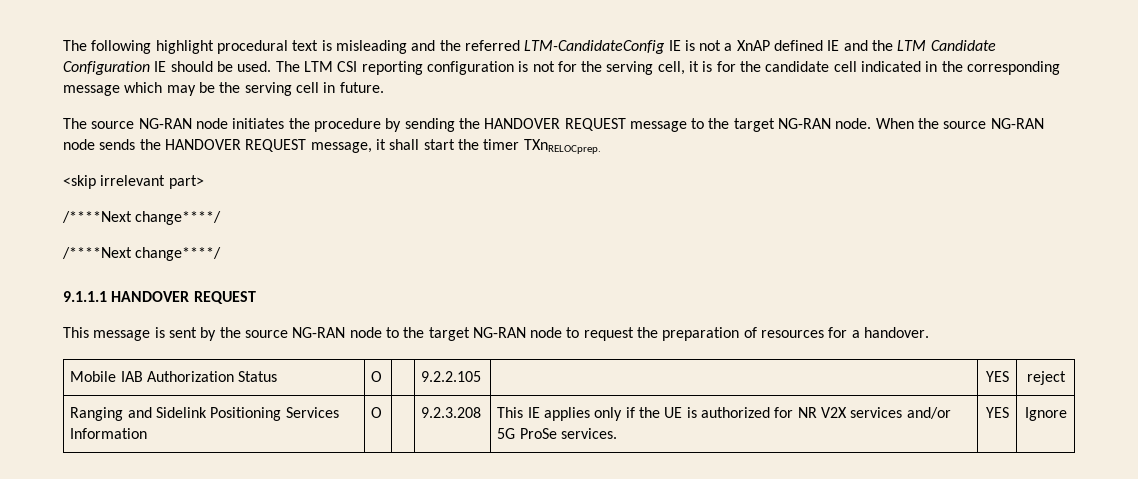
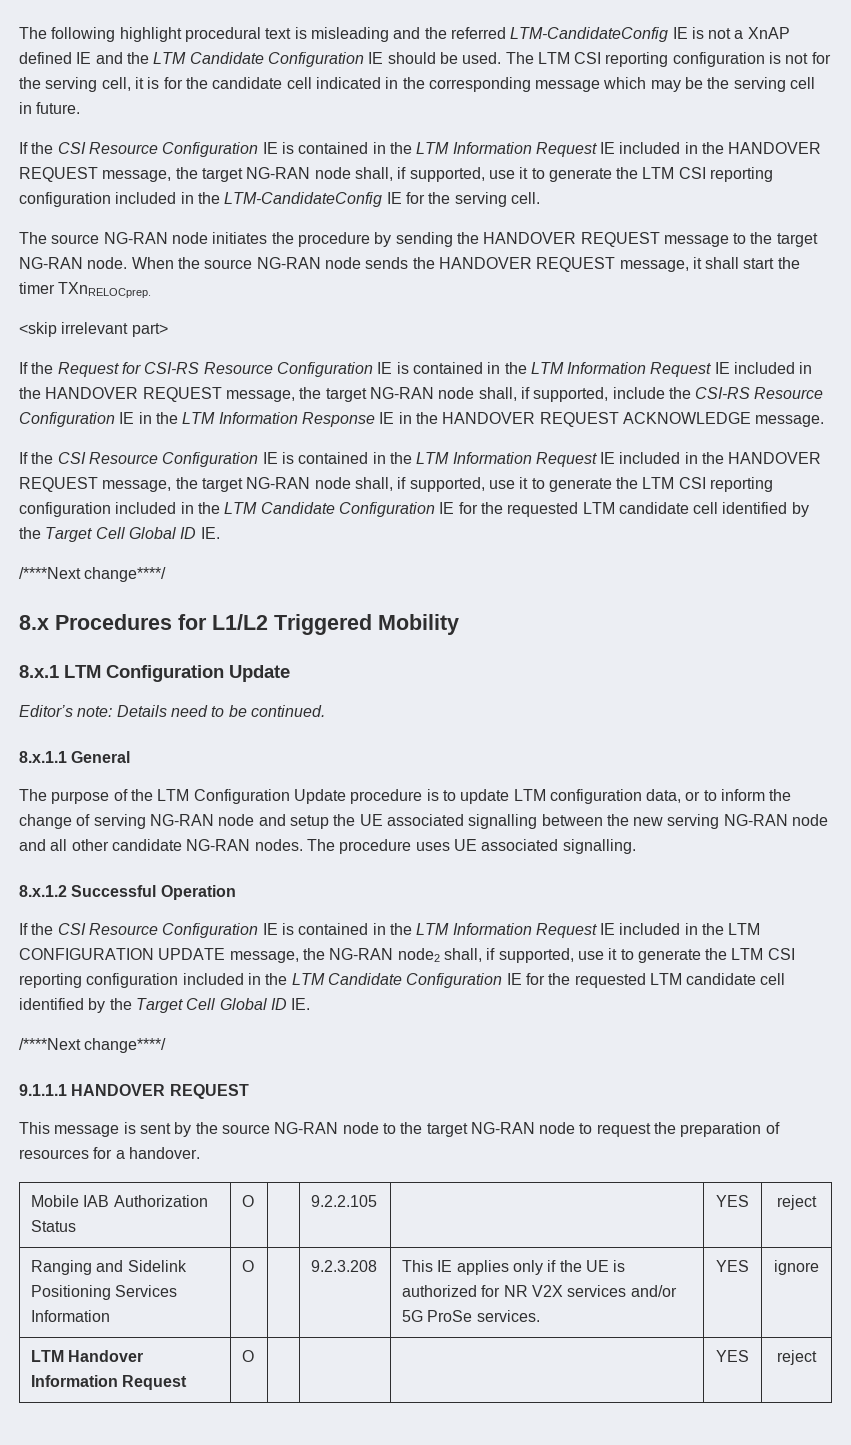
(384, 87) none -> [19,142,822,157] [19,167,774,182] [19,192,540,207] // If the CSI Resource Configuration IE is contained in the LTM Information Request IE included in the HANDOVER REQUEST message, the target NG-RAN node shall, if supported, use it to generate the LTM CSI reporting configuration included in the LTM-CandidateConfig IE for the serving cell.
[62,211,222,225] /****Next change****/ -> [19,362,813,377] [19,387,824,402] [19,412,825,427] [19,452,822,467] [19,477,774,492] [19,502,809,517] [19,527,220,542] [19,567,167,582] [19,614,459,635] [19,665,290,682] [19,705,325,717] [19,751,131,763] [19,789,792,804] [19,814,829,829] [19,839,636,854] [19,885,236,900] [19,923,761,938] [19,948,795,963] [19,973,786,988] [19,998,311,1013] If the Request for CSI-RS Resource Configuration IE is contained in the LTM Information Request IE included in the HANDOVER REQUEST message, the target NG-RAN node shall, if supported, include the CSI-RS Resource Configuration IE in the LTM Information Response IE in the HANDOVER REQUEST ACKNOWLEDGE message. // If the CSI Resource Configuration IE is contained in the LTM Information Request IE included in the HANDOVER REQUEST message, the target NG-RAN node shall, if supported, use it to generate the LTM CSI reporting configuration included in the LTM Candidate Configuration IE for the requested LTM candidate cell identified by the Target Cell Global ID IE. // /****Next change****/ // 8.x Procedures for L1/L2 Triggered Mobility // 8.x.1 LTM Configuration Update // Editor’s note: Details need to be continued. // 8.x.1.1 General // The purpose of the LTM Configuration Update procedure is to update LTM configuration data, or to inform the change of serving NG-RAN node and setup the UE associated signalling between the new serving NG-RAN node and all other candidate NG-RAN nodes. The procedure uses UE associated signalling. // 8.x.1.2 Successful Operation // If the CSI Resource Configuration IE is contained in the LTM Information Request IE included in the LTM CONFIGURATION UPDATE message, the NG-RAN node2 shall, if supported, use it to generate the LTM CSI reporting configuration included in the LTM Candidate Configuration IE for the requested LTM candidate cell identified by the Target Cell Global ID IE.
[1024,407,1067,421] Ignore -> [774,1260,819,1275] [30,1350,144,1362] [30,1375,188,1390] [241,1350,254,1362] [716,1350,749,1362] [777,1350,817,1365] ignore // LTM Handover Information Request | O | | | | YES | reject

